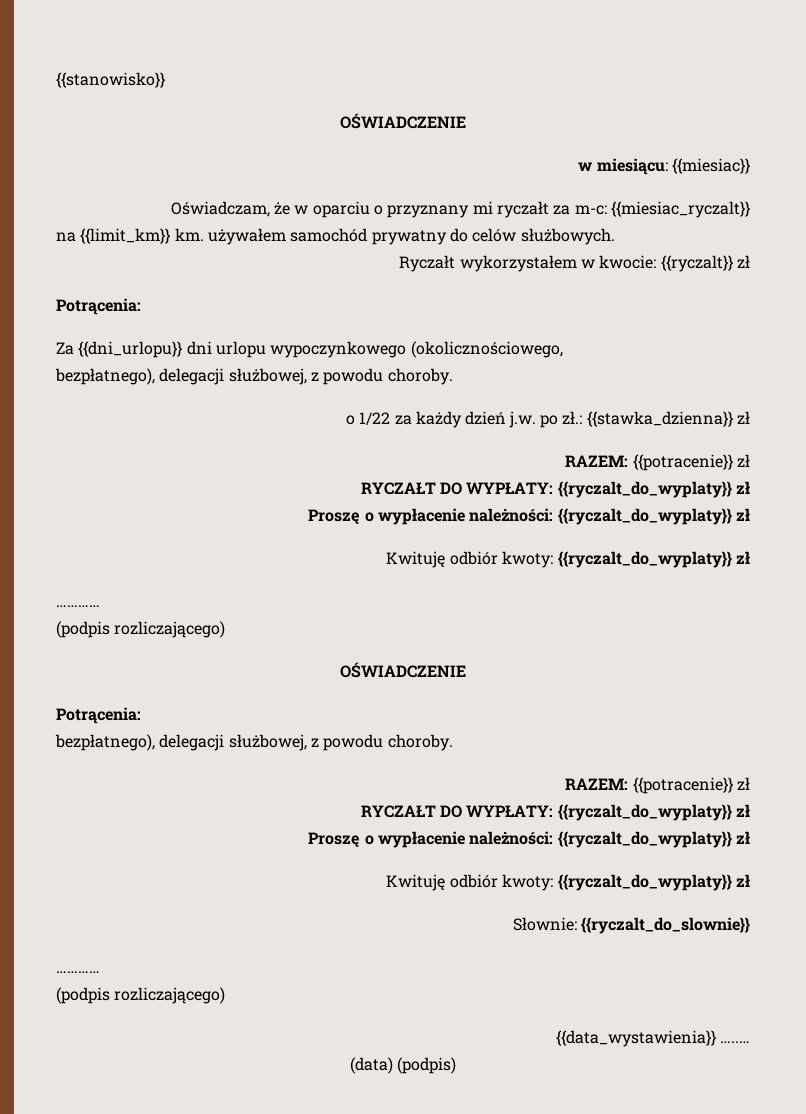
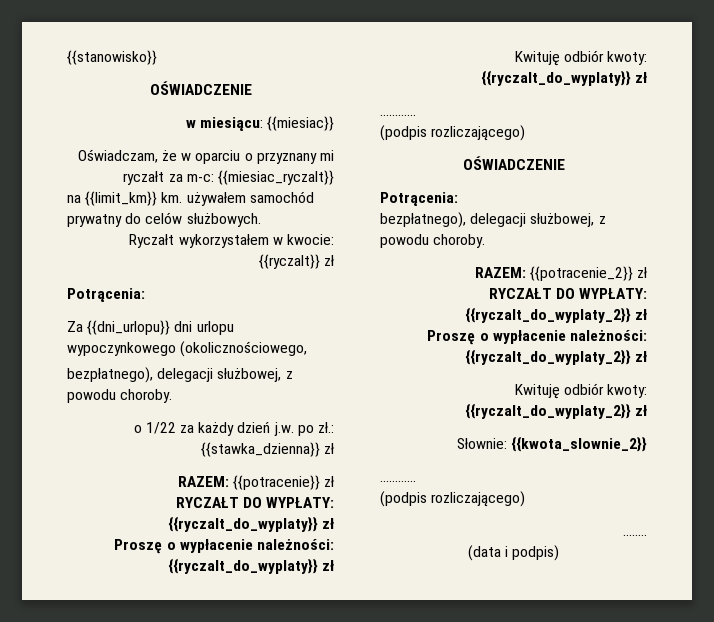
[632,777,751,794] [360,804,751,821] [308,831,751,848] [385,874,732,891] {{potracenie}} zł // RYCZAŁT DO WYPŁATY: {{ryczalt_do_wyplaty}} zł // Proszę o wypłacenie należności: {{ryczalt_do_wyplaty}} zł // Kwituję odbiór kwoty: {{ryczalt_do_wyplaty}} -> [529,266,648,281] [488,288,647,299] [464,307,647,323] [427,330,647,345] [464,349,647,365] [514,383,647,399] [464,403,631,419] {{potracenie_2}} zł // RYCZAŁT DO WYPŁATY: {{ryczalt_do_wyplaty_2}} zł // Proszę o wypłacenie należności: {{ryczalt_do_wyplaty_2}} zł // Kwituję odbiór kwoty: {{ryczalt_do_wyplaty_2}}
[581,917,751,934] [56,971,100,973] [56,987,226,1004] [555,1030,716,1047] {{ryczalt_do_slownie}} // ………… // (podpis rozliczającego) // {{data_wystawienia}} -> [511,436,647,452] [380,480,416,482] [380,491,526,507] {{kwota_slownie_2}} // ………… // (podpis rozliczającego) //
[349,1057,457,1074] (data) (podpis) -> [467,545,560,561] (data i podpis)

